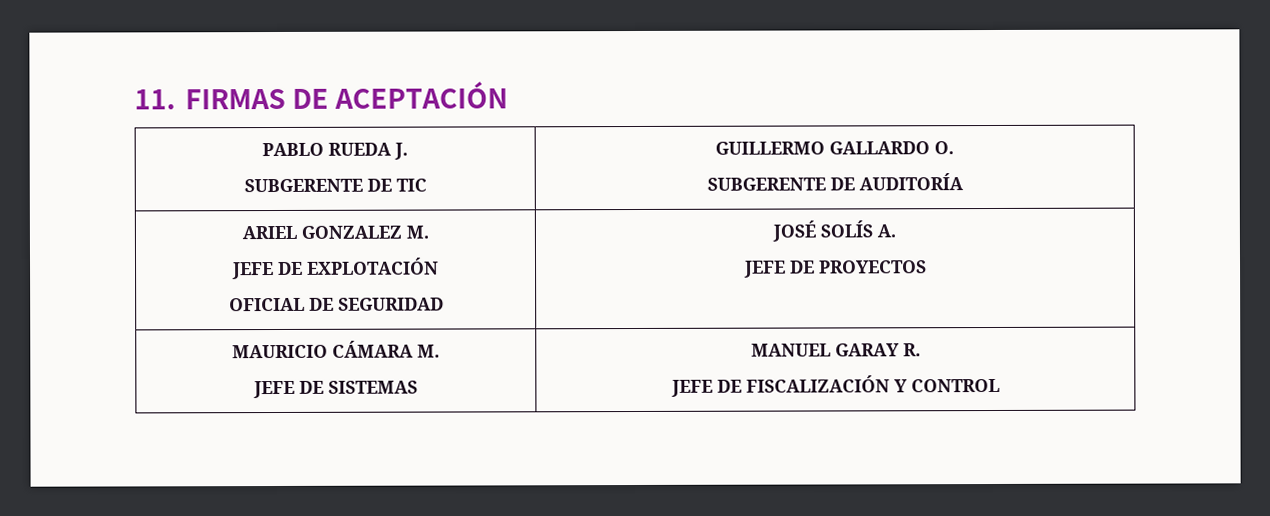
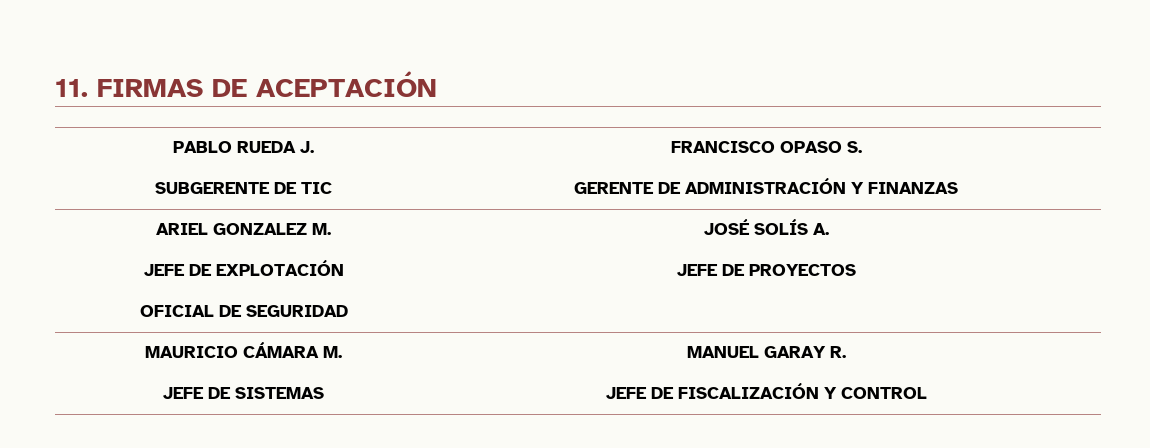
[715,141,954,155] [706,173,964,191] GUILLERMO GALLARDO O. // SUBGERENTE DE AUDITORÍA -> [670,141,862,153] [574,178,958,194] FRANCISCO OPASO S. // GERENTE DE ADMINISTRACIÓN Y FINANZAS

